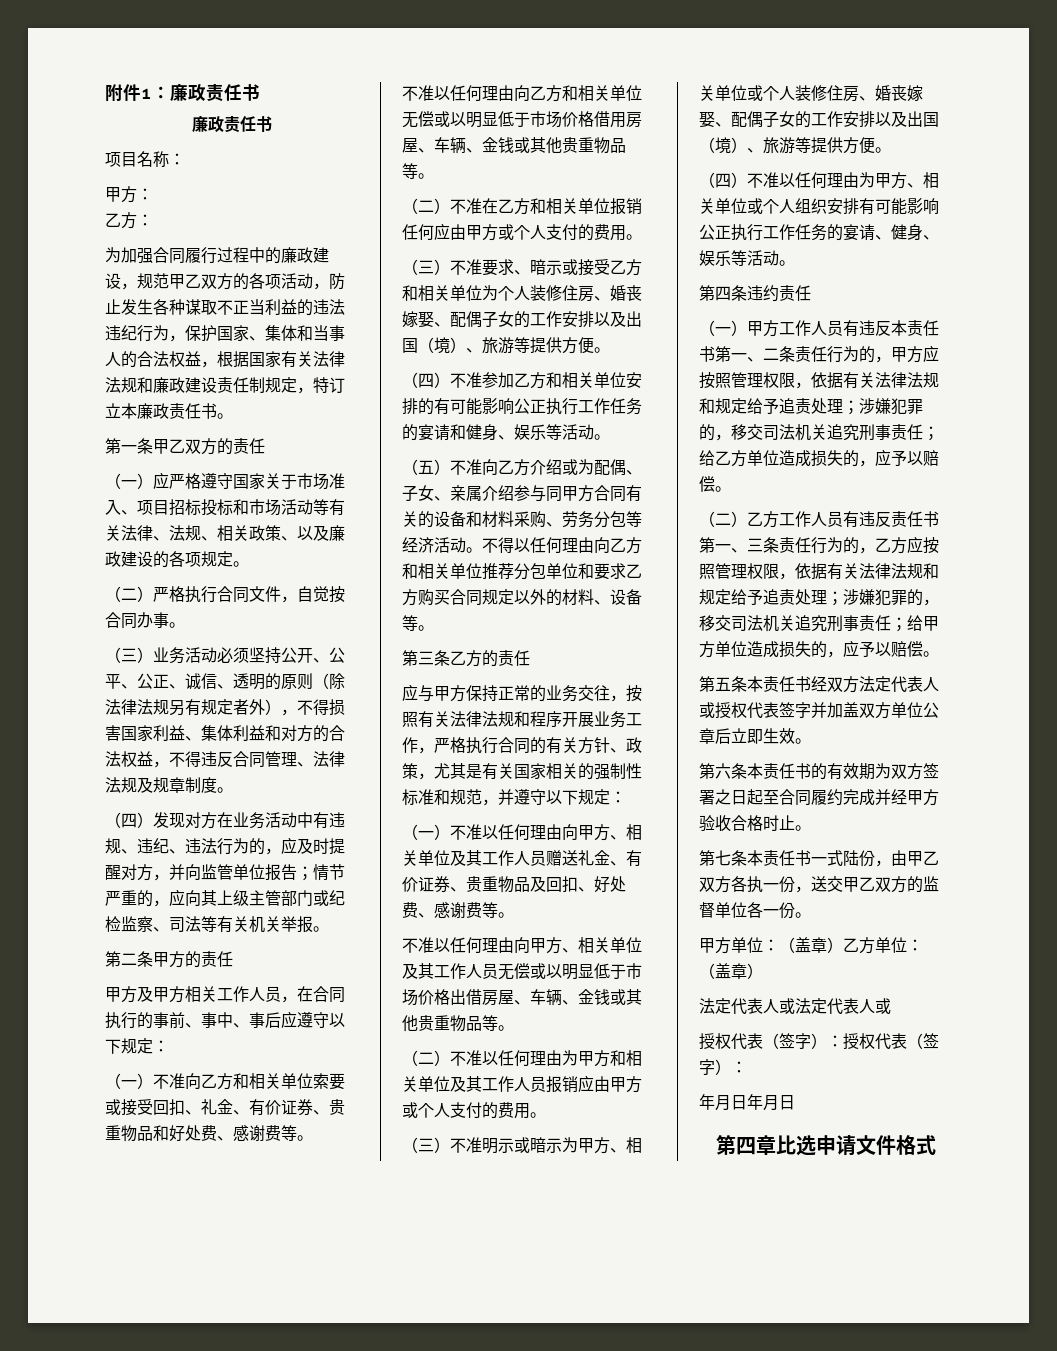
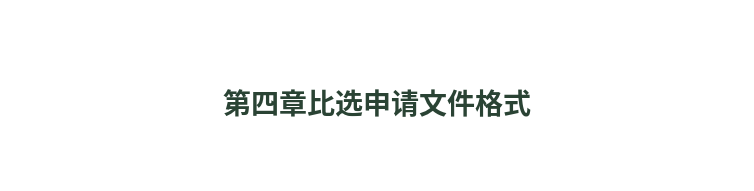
[105,83,260,102] [191,116,272,133] [105,151,185,167] [105,186,153,203] [105,212,153,229] [105,247,329,264] [105,273,345,290] [105,299,345,316] [105,325,345,342] [105,351,345,368] [105,377,345,394] [105,403,233,419] [105,438,265,455] [105,472,345,490] [105,499,345,516] [105,525,345,541] [105,551,249,568] [105,586,345,603] [105,612,185,629] [105,647,345,664] [105,673,345,690] [105,699,345,716] [105,725,345,742] [105,751,345,768] [105,777,233,793] [105,812,345,829] [105,837,345,855] [105,864,345,881] [105,889,345,907] [105,916,329,933] [105,951,233,968] [105,986,345,1003] [105,1011,345,1029] [105,1038,169,1054] [105,1073,345,1090] [105,1099,345,1116] [105,1125,313,1142] [402,85,642,102] [402,111,642,128] [402,137,626,154] [402,163,434,179] [402,198,642,215] [402,223,642,241] [402,259,642,276] [402,285,642,301] [402,311,642,328] [402,337,610,354] [402,372,642,389] [402,398,642,415] [402,424,610,441] [402,459,642,476] [402,485,642,502] [402,511,642,528] [402,537,642,554] [402,563,642,580] [402,589,642,606] [402,615,434,631] [402,650,530,667] [402,684,642,702] [402,711,642,728] [402,737,642,754] [402,763,642,780] [402,789,626,806] [402,824,642,841] [402,850,642,867] [402,876,626,893] [402,902,514,918] [402,937,642,954] [402,963,642,980] [402,989,642,1006] [402,1015,514,1032] [402,1050,642,1067] [402,1075,642,1093] [402,1102,546,1119] [402,1137,642,1154] [699,85,923,102] [699,111,939,128] [699,137,891,154] [699,172,939,189] [699,198,939,215] [699,224,939,241] [699,250,795,266] [699,285,811,302] [699,320,939,337] [699,345,939,363] [699,372,939,389] [699,398,923,415] [699,424,939,441] [699,449,939,467] [699,476,731,492] [699,511,939,528] [699,536,939,554] [699,563,939,580] [699,589,939,606] [699,615,939,632] [699,640,939,658] [699,676,939,693] [699,702,939,719] [699,728,811,744] [699,763,939,780] [699,789,939,806] [699,815,811,832] [699,850,939,867] [699,876,939,893] [699,902,811,919] [699,937,923,954] [699,963,763,979] [699,998,891,1015] [699,1033,939,1050] [699,1059,747,1075] [699,1094,795,1111] 附件1：廉政责任书 // 廉政责任书 // 项目名称： // 甲方： // 乙方： // 为加强合同履行过程中的廉政建设，规范甲乙双方的各项活动，防止发生各种谋取不正当利益的违法违纪行为，保护国家、集体和当事人的合法权益，根据国家有关法律法规和廉政建设责任制规定，特订立本廉政责任书。 // 第一条甲乙双方的责任 // （一）应严格遵守国家关于市场准入、项目招标投标和市场活动等有关法律、法规、相关政策、以及廉政建设的各项规定。 // （二）严格执行合同文件，自觉按合同办事。 // （三）业务活动必须坚持公开、公平、公正、诚信、透明的原则（除法律法规另有规定者外），不得损害国家利益、集体利益和对方的合法权益，不得违反合同管理、法律法规及规章制度。 // （四）发现对方在业务活动中有违规、违纪、违法行为的，应及时提醒对方，并向监管单位报告；情节严重的，应向其上级主管部门或纪检监察、司法等有关机关举报。 // 第二条甲方的责任 // 甲方及甲方相关工作人员，在合同执行的事前、事中、事后应遵守以下规定： // （一）不准向乙方和相关单位索要或接受回扣、礼金、有价证券、贵重物品和好处费、感谢费等。 // 不准以任何理由向乙方和相关单位无偿或以明显低于市场价格借用房屋、车辆、金钱或其他贵重物品等。 // （二）不准在乙方和相关单位报销任何应由甲方或个人支付的费用。 // （三）不准要求、暗示或接受乙方和相关单位为个人装修住房、婚丧嫁娶、配偶子女的工作安排以及出国（境）、旅游等提供方便。 // （四）不准参加乙方和相关单位安排的有可能影响公正执行工作任务的宴请和健身、娱乐等活动。 // （五）不准向乙方介绍或为配偶、子女、亲属介绍参与同甲方合同有关的设备和材料采购、劳务分包等经济活动。不得以任何理由向乙方和相关单位推荐分包单位和要求乙方购买合同规定以外的材料、设备等。 // 第三条乙方的责任 // 应与甲方保持正常的业务交往，按照有关法律法规和程序开展业务工作，严格执行合同的有关方针、政策，尤其是有关国家相关的强制性标准和规范，并遵守以下规定： // （一）不准以任何理由向甲方、相关单位及其工作人员赠送礼金、有价证券、贵重物品及回扣、好处费、感谢费等。 // 不准以任何理由向甲方、相关单位及其工作人员无偿或以明显低于市场价格出借房屋、车辆、金钱或其他贵重物品等。 // （二）不准以任何理由为甲方和相关单位及其工作人员报销应由甲方或个人支付的费用。 // （三）不准明示或暗示为甲方、相关单位或个人装修住房、婚丧嫁娶、配偶子女的工作安排以及出国（境）、旅游等提供方便。 // （四）不准以任何理由为甲方、相关单位或个人组织安排有可能影响公正执行工作任务的宴请、健身、娱乐等活动。 // 第四条违约责任 // （一）甲方工作人员有违反本责任书第一、二条责任行为的，甲方应按照管理权限，依据有关法律法规和规定给予追责处理；涉嫌犯罪的，移交司法机关追究刑事责任；给乙方单位造成损失的，应予以赔偿。 // （二）乙方工作人员有违反责任书第一、三条责任行为的，乙方应按照管理权限，依据有关法律法规和规定给予追责处理；涉嫌犯罪的，移交司法机关追究刑事责任；给甲方单位造成损失的，应予以赔偿。 // 第五条本责任书经双方法定代表人或授权代表签字并加盖双方单位公章后立即生效。 // 第六条本责任书的有效期为双方签署之日起至合同履约完成并经甲方验收合格时止。 // 第七条本责任书一式陆份，由甲乙双方各执一份，送交甲乙双方的监督单位各一份。 // 甲方单位：（盖章）乙方单位：（盖章） // 法定代表人或法定代表人或 // 授权代表（签字）：授权代表（签字）： // 年月日年月日 // -> (223, 103) none

